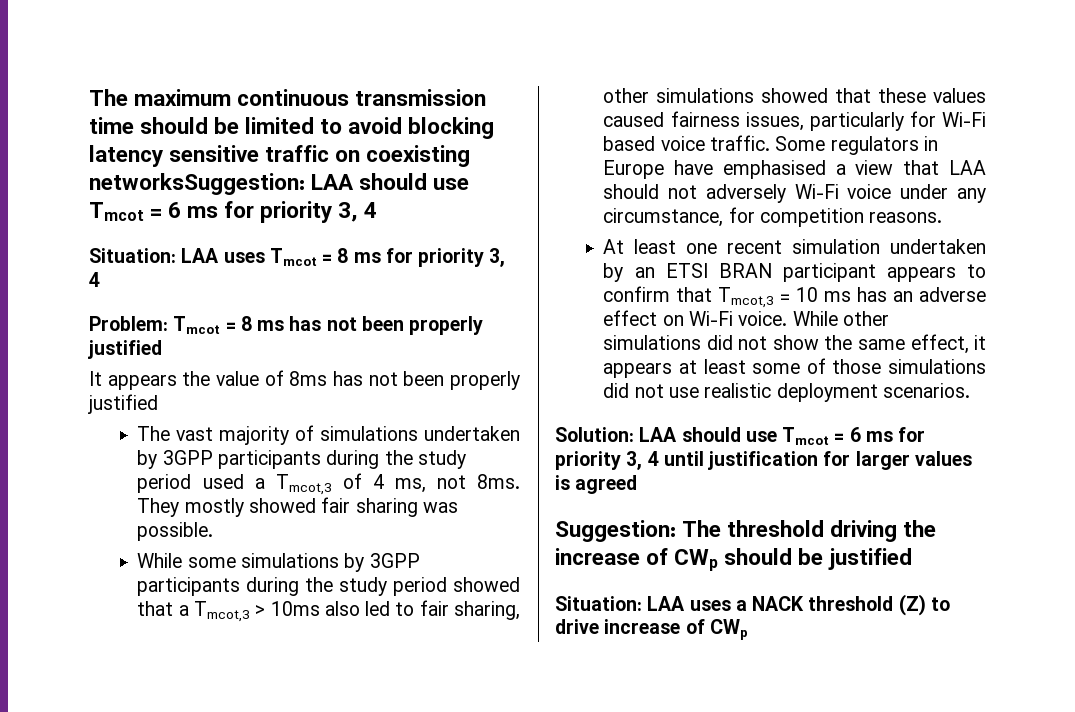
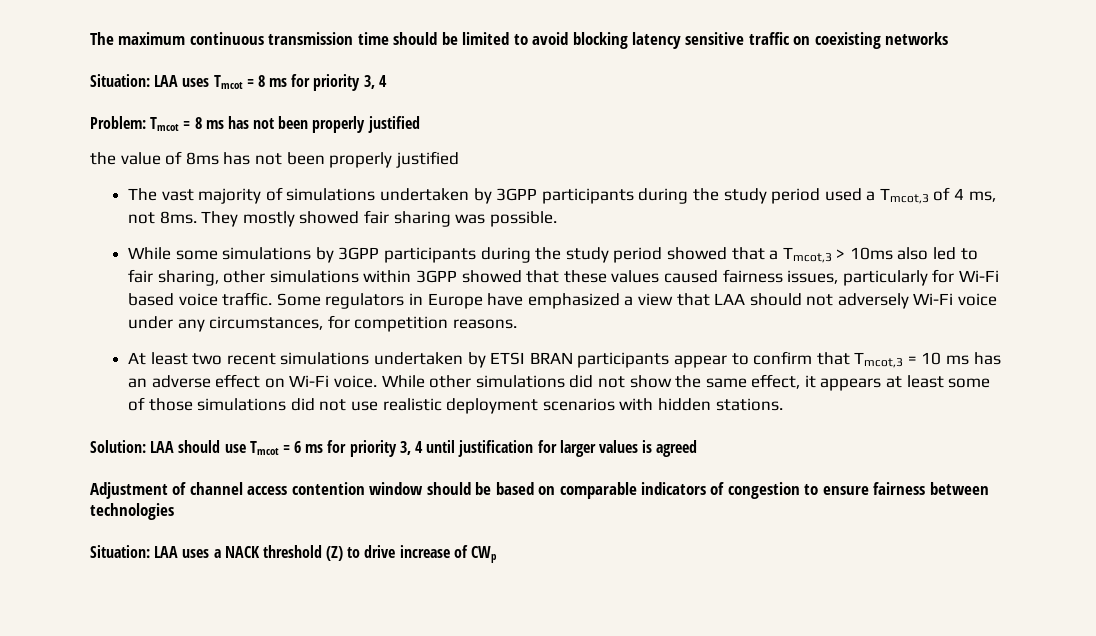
[89,173,470,195] [89,201,377,223] networksSuggestion: LAA should use Tmcot = 6 ms for priority 3, 4 -> [885,32,949,45] networks
[89,371,177,390] It appears -> (420, 124) none
(755, 95) none -> [363,270,457,283] within 3GPP
[722,160,826,179] emphasised -> [527,293,620,309] emphasized
[603,208,724,227] circumstance, -> [209,316,324,330] circumstances,
[686,239,986,254] [603,263,655,282] one recent simulation undertaken by an -> [192,352,486,368] two recent simulations undertaken by
[782,263,956,282] participant appears -> [577,352,727,368] participants appear
[882,383,970,398] scenarios. -> [542,398,783,411] scenarios with hidden stations.
[555,520,937,542] [555,548,913,571] Suggestion: The threshold driving the increase of CWp should be justified -> [90,482,989,499] [90,503,174,520] Adjustment of channel access contention window should be based on comparable indicators of congestion to ensure fairness between technologies

